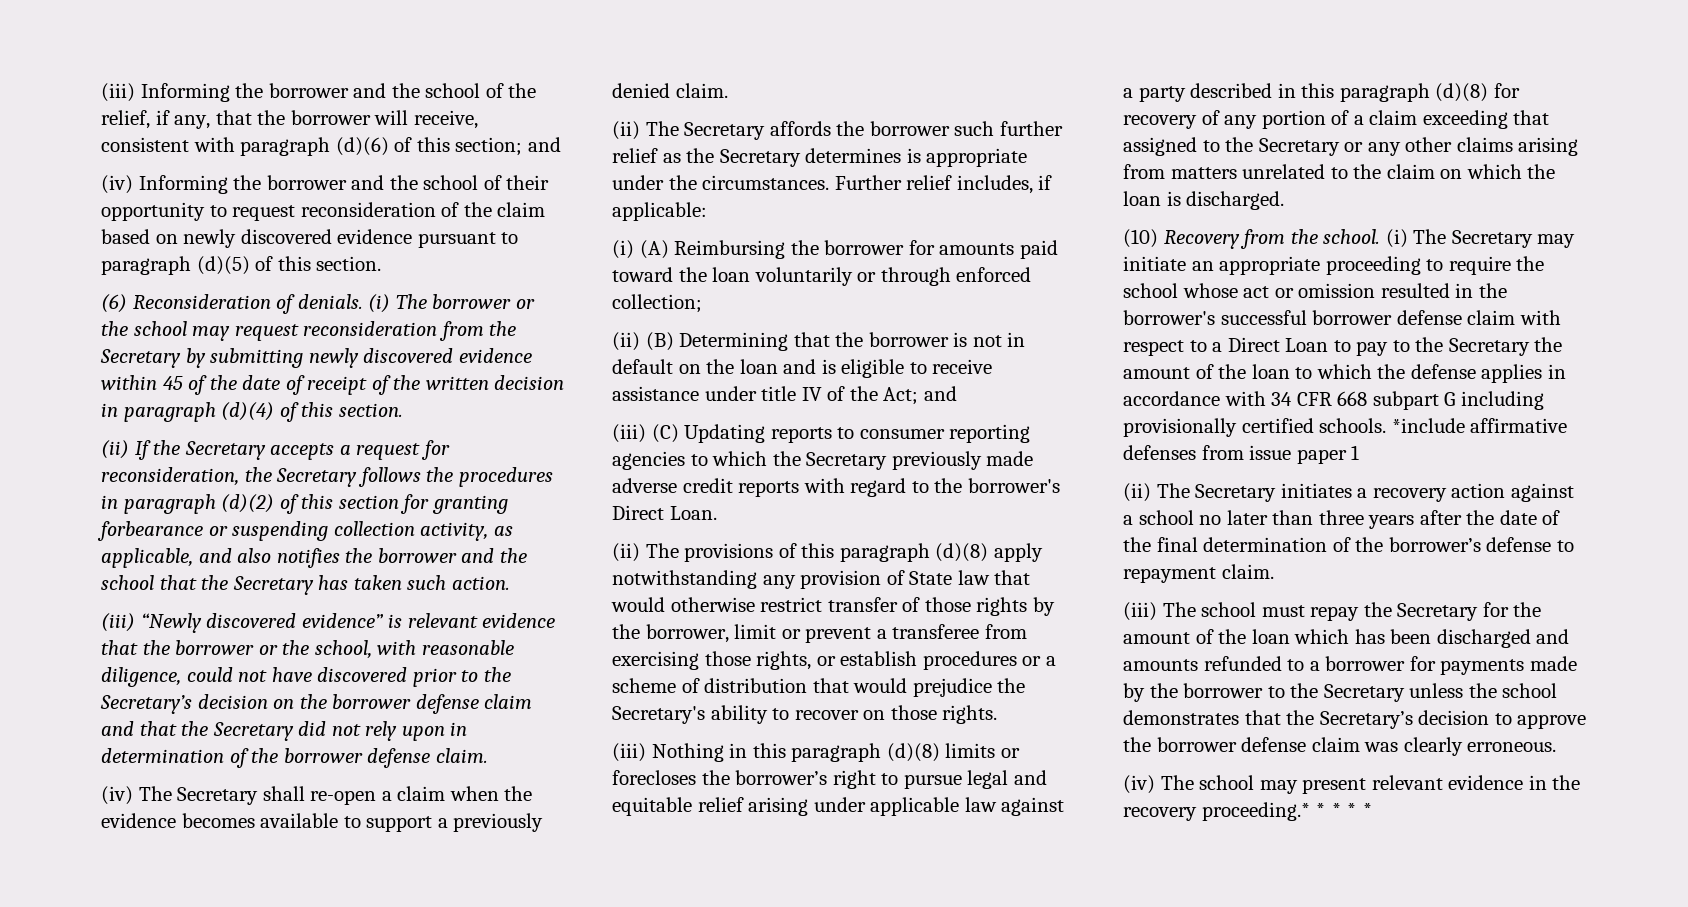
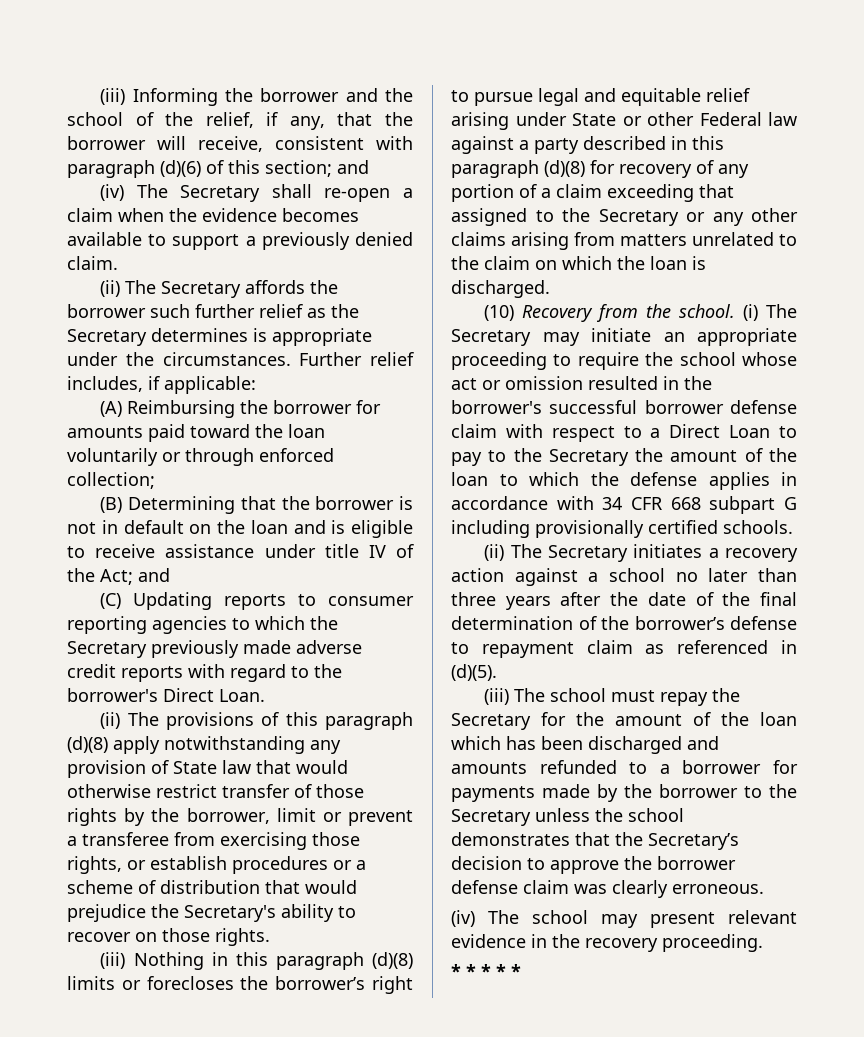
[101,175,550,194] [101,202,546,221] [101,229,519,248] [101,256,382,275] [101,294,535,314] [101,321,517,341] [100,348,532,368] [101,375,565,395] [101,402,403,422] [101,440,450,460] [101,467,553,487] [101,494,508,514] [97,521,513,541] [101,548,527,568] [101,575,510,595] [101,613,556,633] [101,640,514,659] [101,667,511,687] [100,694,533,714] [101,721,468,741] [101,748,488,768] // (iv) Informing the borrower and the school of their opportunity to request reconsideration of the claim based on newly discovered evidence pursuant to paragraph (d)(5) of this section. // (6) Reconsideration of denials. (i) The borrower or the school may request reconsideration from the Secretary by submitting newly discovered evidence within 45 of the date of receipt of the written decision in paragraph (d)(4) of this section. // (ii) If the Secretary accepts a request for reconsideration, the Secretary follows the procedures in paragraph (d)(2) of this section for granting forbearance or suspending collection activity, as applicable, and also notifies the borrower and the school that the Secretary has taken such action. // (iii) “Newly discovered evidence” is relevant evidence that the borrower or the school, with reasonable diligence, could not have discovered prior to the Secretary’s decision on the borrower defense claim and that the Secretary did not rely upon in determination of the borrower defense claim. -> (369, 167) none
[612,240,634,259] (i) -> (256, 385) none
[612,332,640,351] (ii) -> (155, 480) none
[612,424,646,443] (iii) -> (170, 575) none
[870,797,960,816] applicable -> [572,112,762,126] State or other Federal
[1391,418,1568,433] [1123,445,1360,464] *include affirmative defenses from issue paper 1 -> (793, 527) none
[1221,564,1274,579] claim. -> [586,640,797,654] [451,664,497,681] claim as referenced in (d)(5).
[1201,802,1373,821] proceeding.* * * * * -> [662,934,763,952] [451,964,521,978] proceeding. // * * * * *

